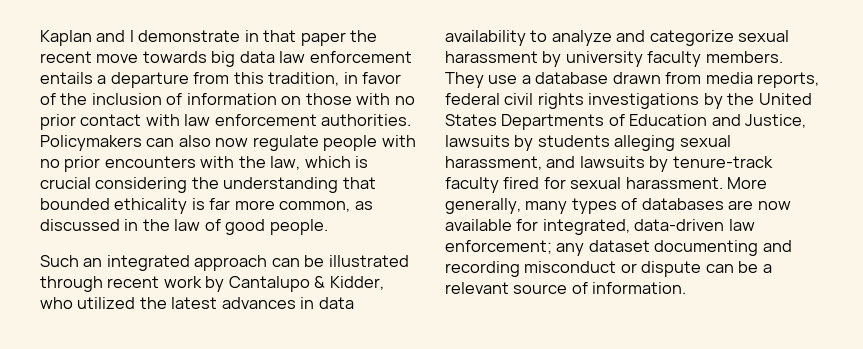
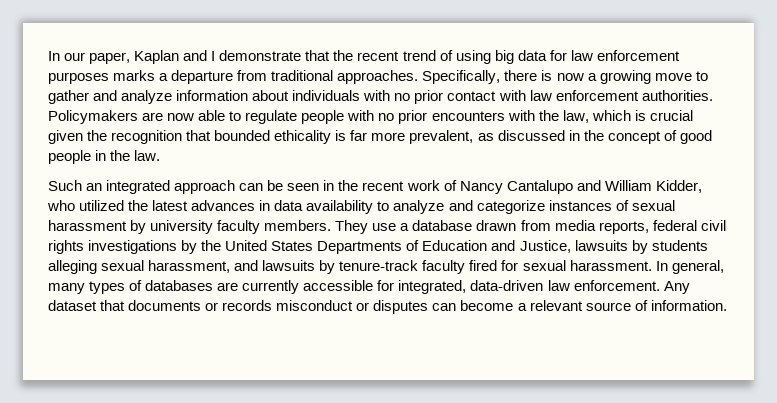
(40, 38) none -> [48,51,131,64] In our paper,
[244,30,378,46] [40,51,207,63] in that paper the recent move towards -> [305,50,491,64] that the recent trend of using
[279,51,412,63] [40,72,93,84] law enforcement entails -> [549,50,680,61] [48,70,156,84] for law enforcement purposes marks
[233,72,402,86] [40,93,352,105] this tradition, in favor of the inclusion of information on those -> [271,70,708,84] [48,90,361,104] traditional approaches. Specifically, there is now a growing move to gather and analyze information about individuals
[146,135,249,147] can also now -> [142,110,242,121] are now able to
[95,177,339,193] considering the understanding -> [48,130,183,144] given the recognition
[279,201,351,212] common, -> [409,130,474,144] prevalent,
[174,219,201,231] law -> [607,131,661,144] concept
[269,219,328,235] people. -> [48,150,161,164] people in the law.
[328,255,409,267] [40,276,326,292] illustrated through recent work by Cantalupo & -> [287,180,652,194] seen in the recent work of Nancy Cantalupo and William
(734, 38) none -> [548,200,629,211] instances of
[727,177,768,189] [445,198,521,214] More generally, -> [655,260,724,274] In general,
[757,201,791,210] [445,219,512,231] now available -> [242,280,374,294] currently accessible
[445,240,792,256] [445,261,759,277] enforcement; any dataset documenting and recording misconduct or dispute can be -> [573,280,690,294] [48,300,514,314] enforcement. Any dataset that documents or records misconduct or disputes can become

